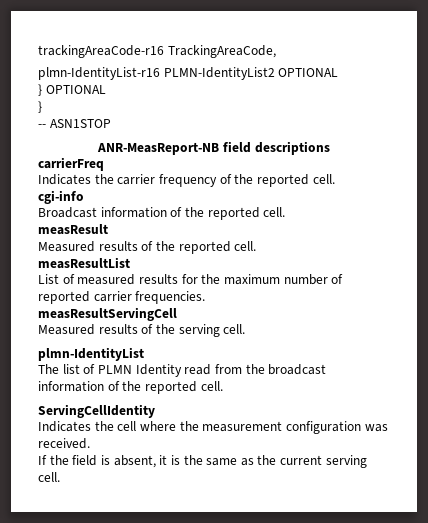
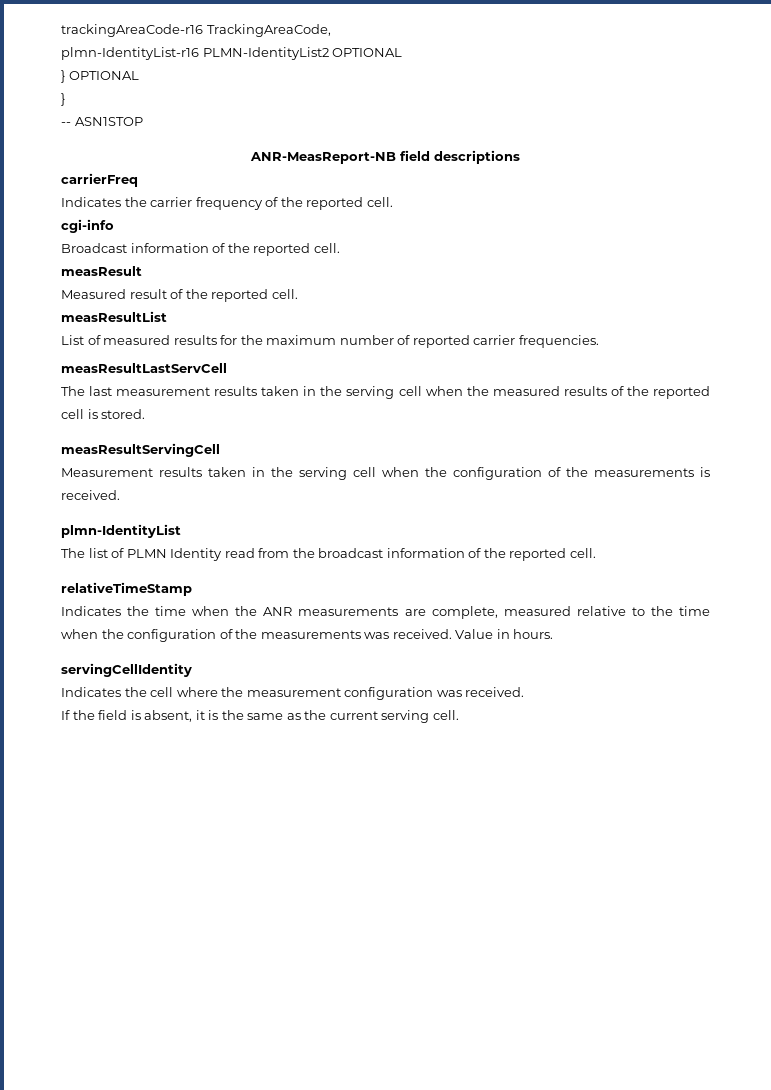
[98,241,138,251] results -> [129,289,167,299] result
[38,307,177,321] [38,324,246,337] measResultServingCell // Measured results of the serving cell. -> [61,363,227,373] [61,386,711,399] [61,409,146,419] [61,443,220,457] [61,467,710,480] [61,490,120,500] measResultLastServCell // The last measurement results taken in the serving cell when the measured results of the reported cell is stored. // measResultServingCell // Measurement results taken in the serving cell when the configuration of the measurements is received.
[38,404,155,418] ServingCellIdentity -> [61,582,192,596] [61,606,711,619] [61,629,554,642] [61,663,192,677] relativeTimeStamp // Indicates the time when the ANR measurements are complete, measured relative to the time when the configuration of the measurements was received. Value in hours. // servingCellIdentity

